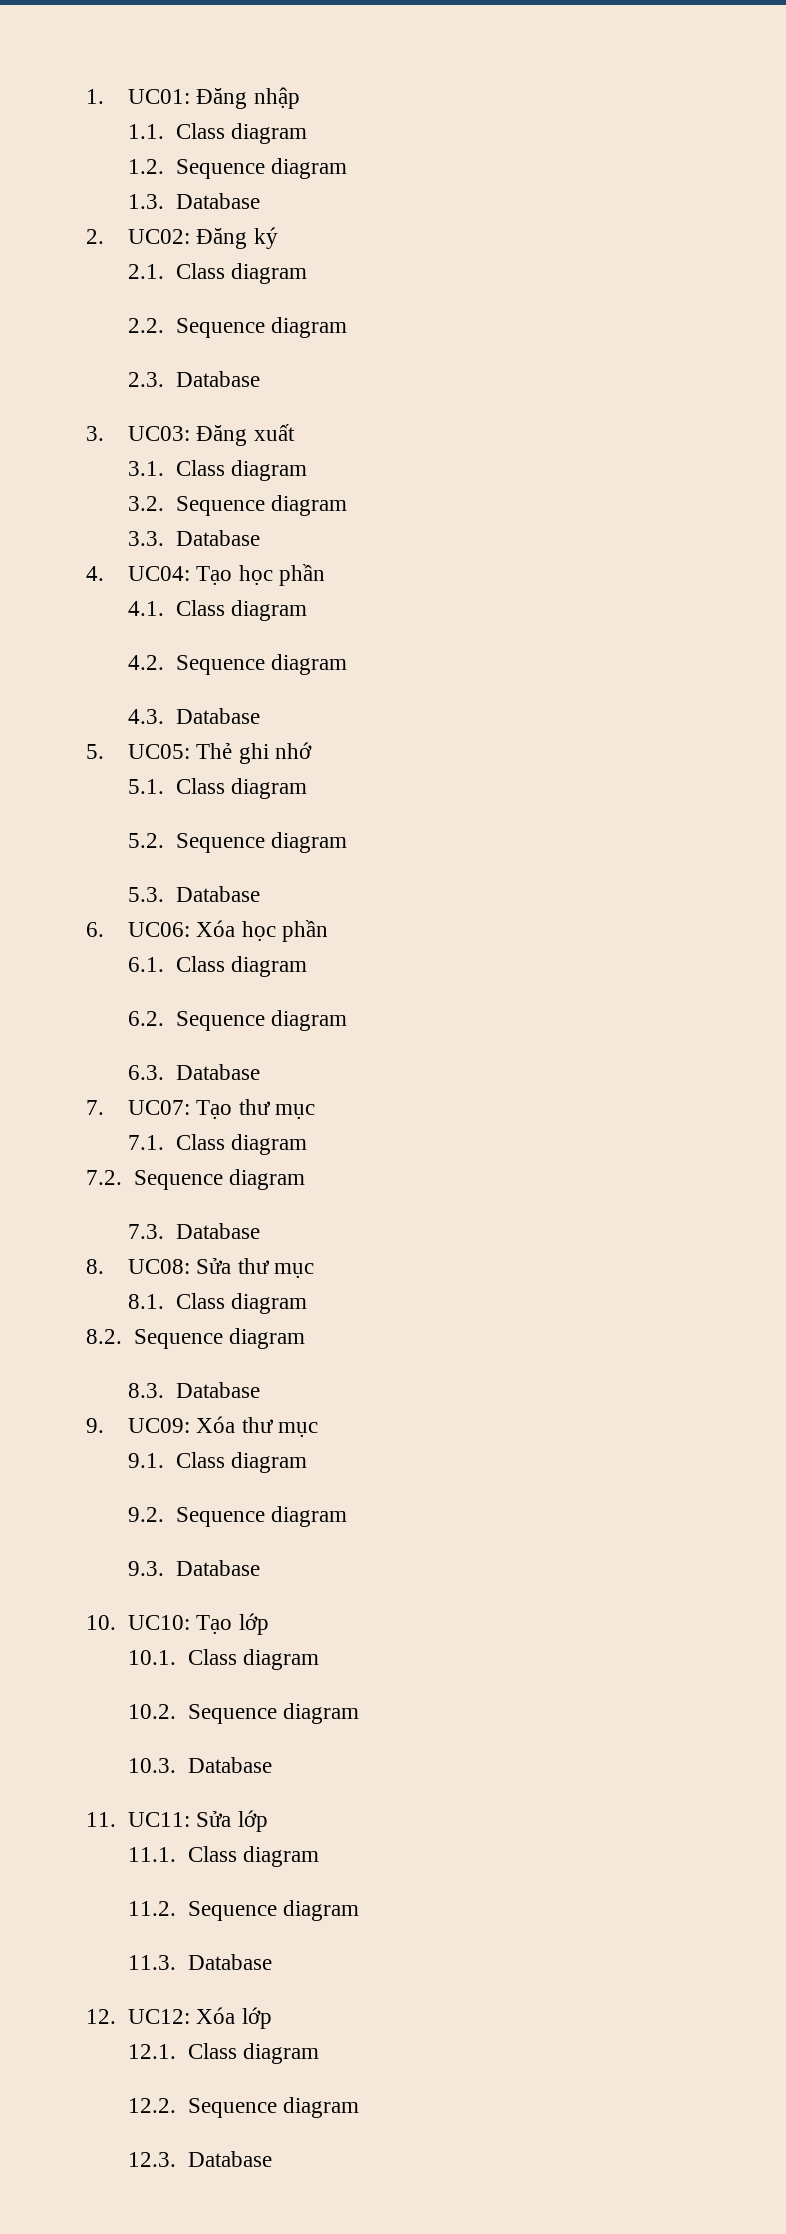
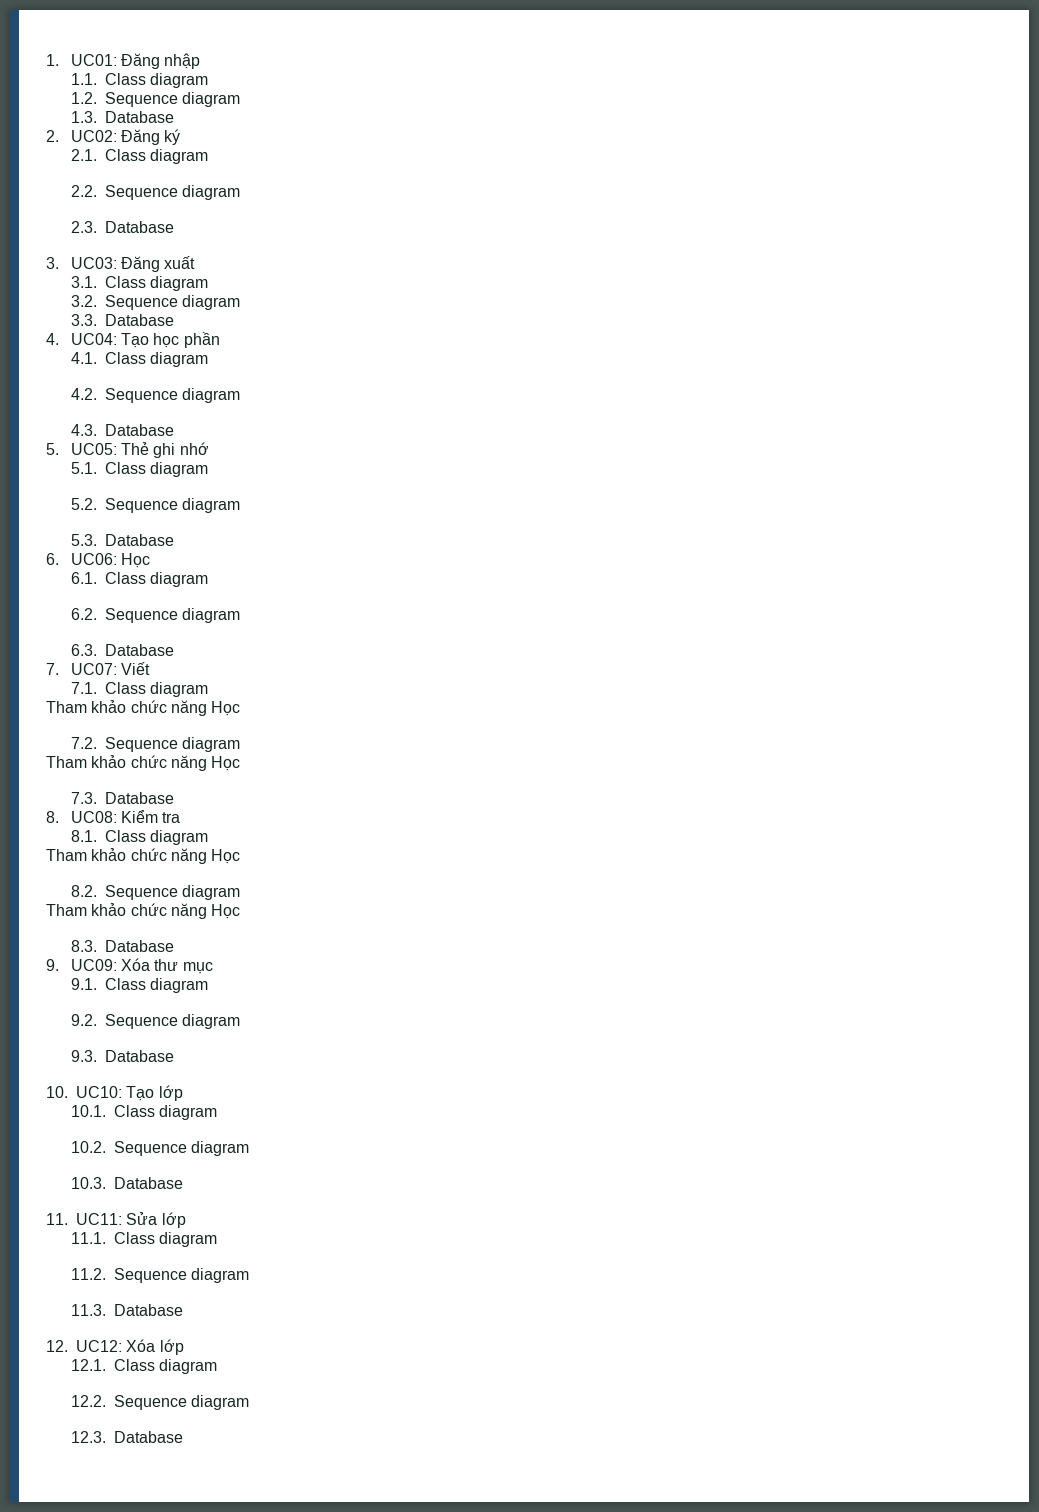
[196,920,328,942] Xóa học phần -> [121,553,151,568] Học
[196,1099,315,1119] Tạo thư mục -> [121,662,151,675] Viết
[86,1169,305,1190] 7.2. Sequence diagram -> [46,700,241,716] [70,737,241,752] [46,755,241,771] Tham khảo chức năng Học // 7.2. Sequence diagram // Tham khảo chức năng Học
[196,1258,314,1278] Sửa thư mục -> [121,810,181,823] Kiểm tra
[86,1328,305,1349] 8.2. Sequence diagram -> [46,848,241,864] [70,885,241,900] [46,903,241,919] Tham khảo chức năng Học // 8.2. Sequence diagram // Tham khảo chức năng Học

